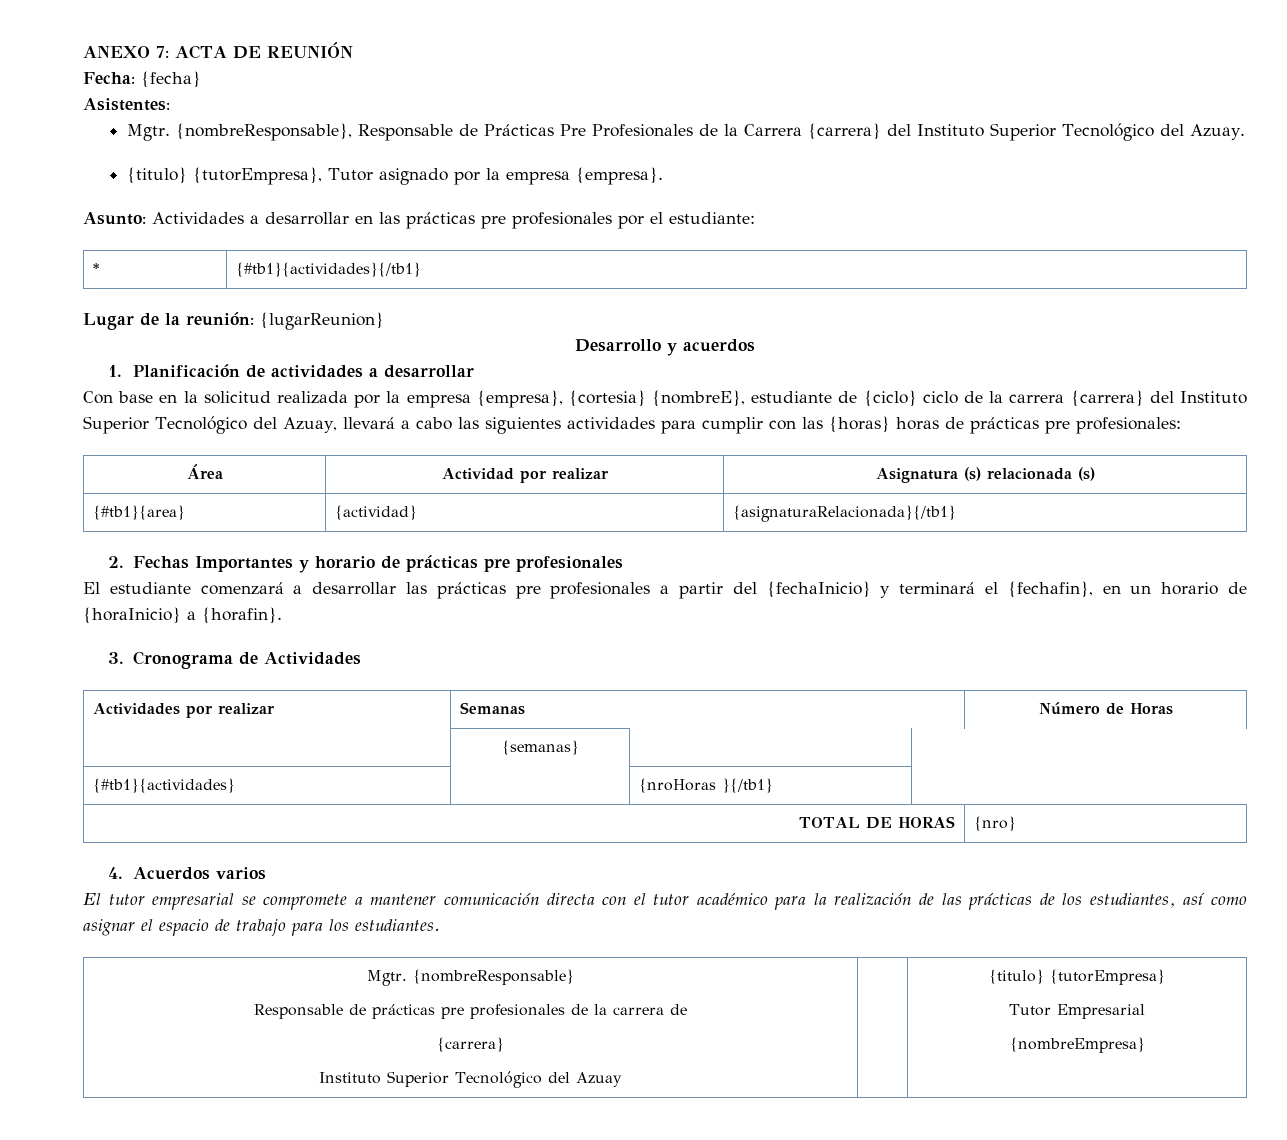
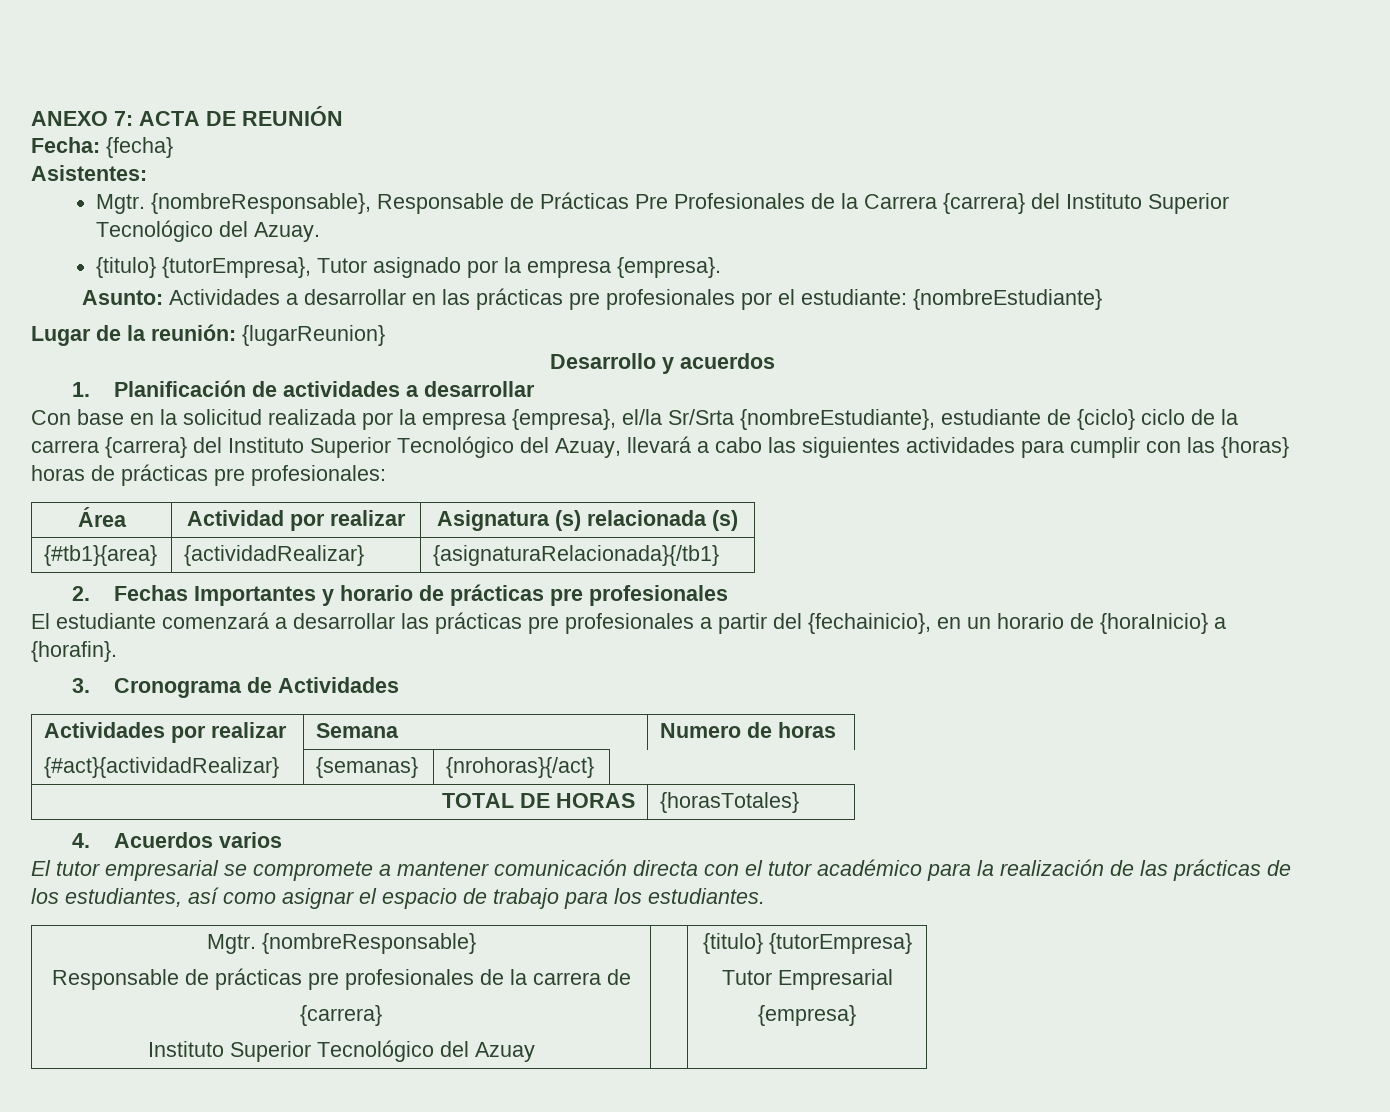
[93,263,100,274] [236,262,422,277] // * | {#tb1}{actividades}{/tb1} -> [913,289,1103,310] {nombreEstudiante}
[568,390,746,407] {cortesia} {nombreE}, -> [622,409,935,430] el/la Sr/Srta {nombreEstudiante},
[335,505,418,520] {actividad} -> [184,545,365,566] {actividadRealizar}
[766,581,1093,598] {fechaInicio} y terminará el {fechafin}, -> [808,613,931,634] {fechainicio},
[460,702,526,715] [1038,702,1173,715] [501,740,579,755] [93,778,236,793] [639,778,774,793] Semanas | Número de Horas // | {semanas} | // {#tb1}{actividades} | | {nroHoras }{/tb1} -> [316,723,400,738] [660,722,837,738] [44,757,280,778] [316,757,419,778] [446,757,595,778] Semana | Numero de horas // {#act}{actividadRealizar} | {semanas} | {nrohoras}{/act}
[974,816,1017,831] {nro} -> [660,792,800,813] {horasTotales}
[1009,1037,1145,1053] {nombreEmpresa} -> [758,1005,856,1026] {empresa}

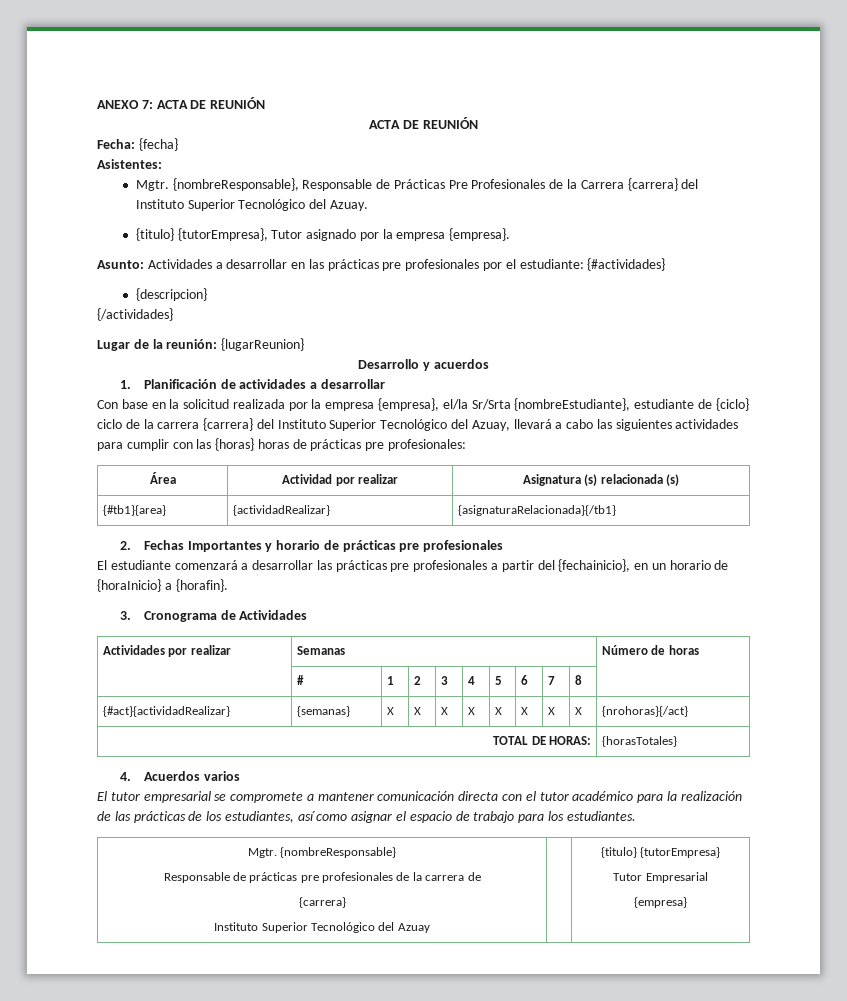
(343, 116) none -> [369,117,478,129] // ACTA DE REUNIÓN
[913,289,1103,310] {nombreEstudiante} -> [587,258,666,271] [135,288,207,301] [97,308,173,321] {#actividades} // {descripcion} // {/actividades}
[316,723,400,738] [660,723,742,738] Semana | Numero -> [296,646,345,655] [601,645,648,655] Semanas | Número
[44,757,280,778] [316,757,419,778] {#act}{actividadRealizar} | {semanas} -> [296,675,304,685] [386,676,394,685] [413,676,421,685] [440,676,448,685] [467,676,475,685] [494,676,502,685] [520,675,528,685] [547,676,555,685] [574,675,582,685] [102,706,230,717] [296,706,350,717] [386,707,394,715] [413,707,421,715] [440,707,448,715] [467,707,475,715] [494,707,502,715] [520,707,528,715] [547,707,555,715] [574,707,582,715] | # | 1 | 2 | 3 | 4 | 5 | 6 | 7 | 8 | // {#act}{actividadRealizar} | {semanas} | X | X | X | X | X | X | X | X
[555,793,635,808] HORAS -> [549,736,592,745] HORAS:

